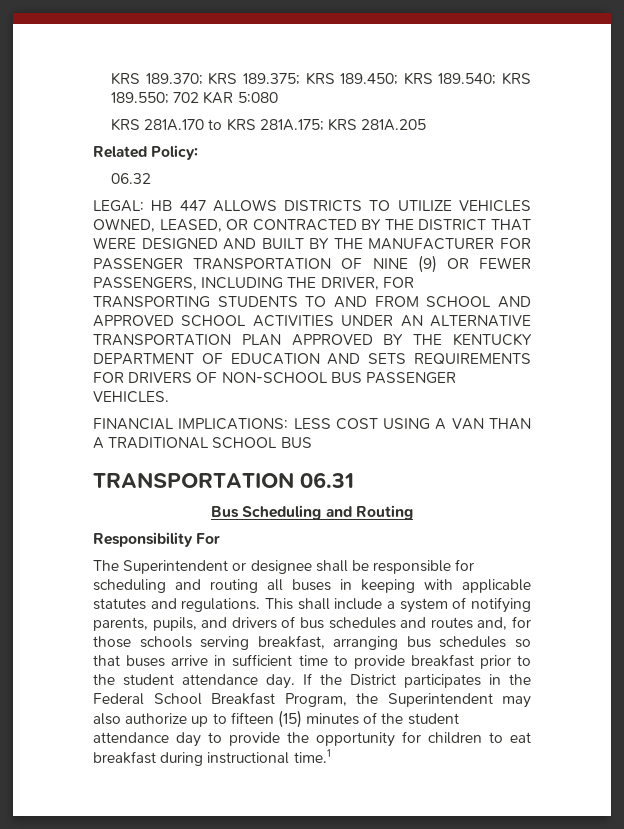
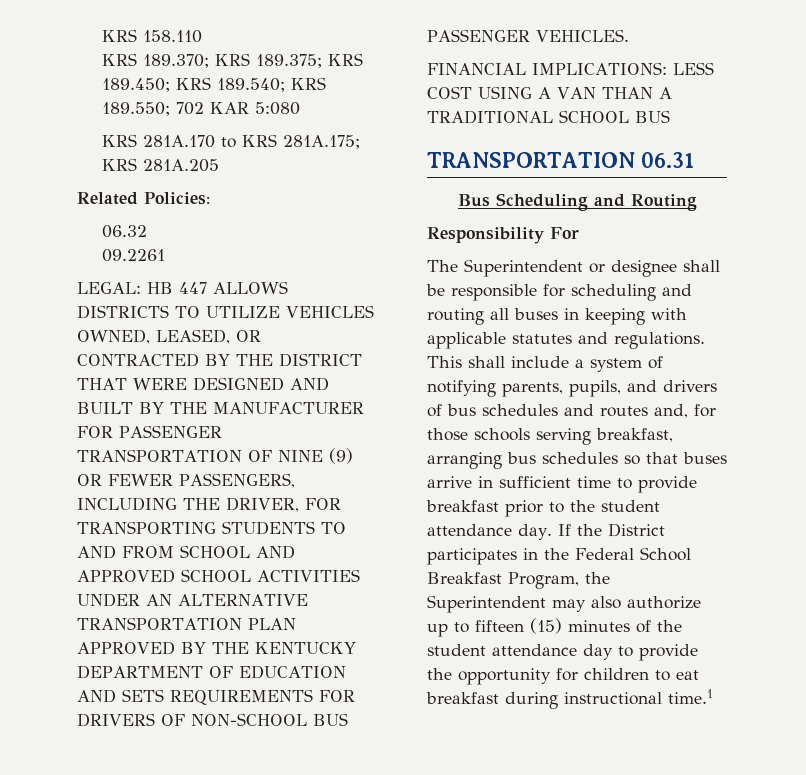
[111,72,141,85] KRS -> [102,29,203,43] [102,53,138,66] KRS 158.110 // KRS
[151,145,199,160] Policy: -> [144,192,210,205] Policies:
(152, 178) none -> [102,249,166,262] // 09.2261

